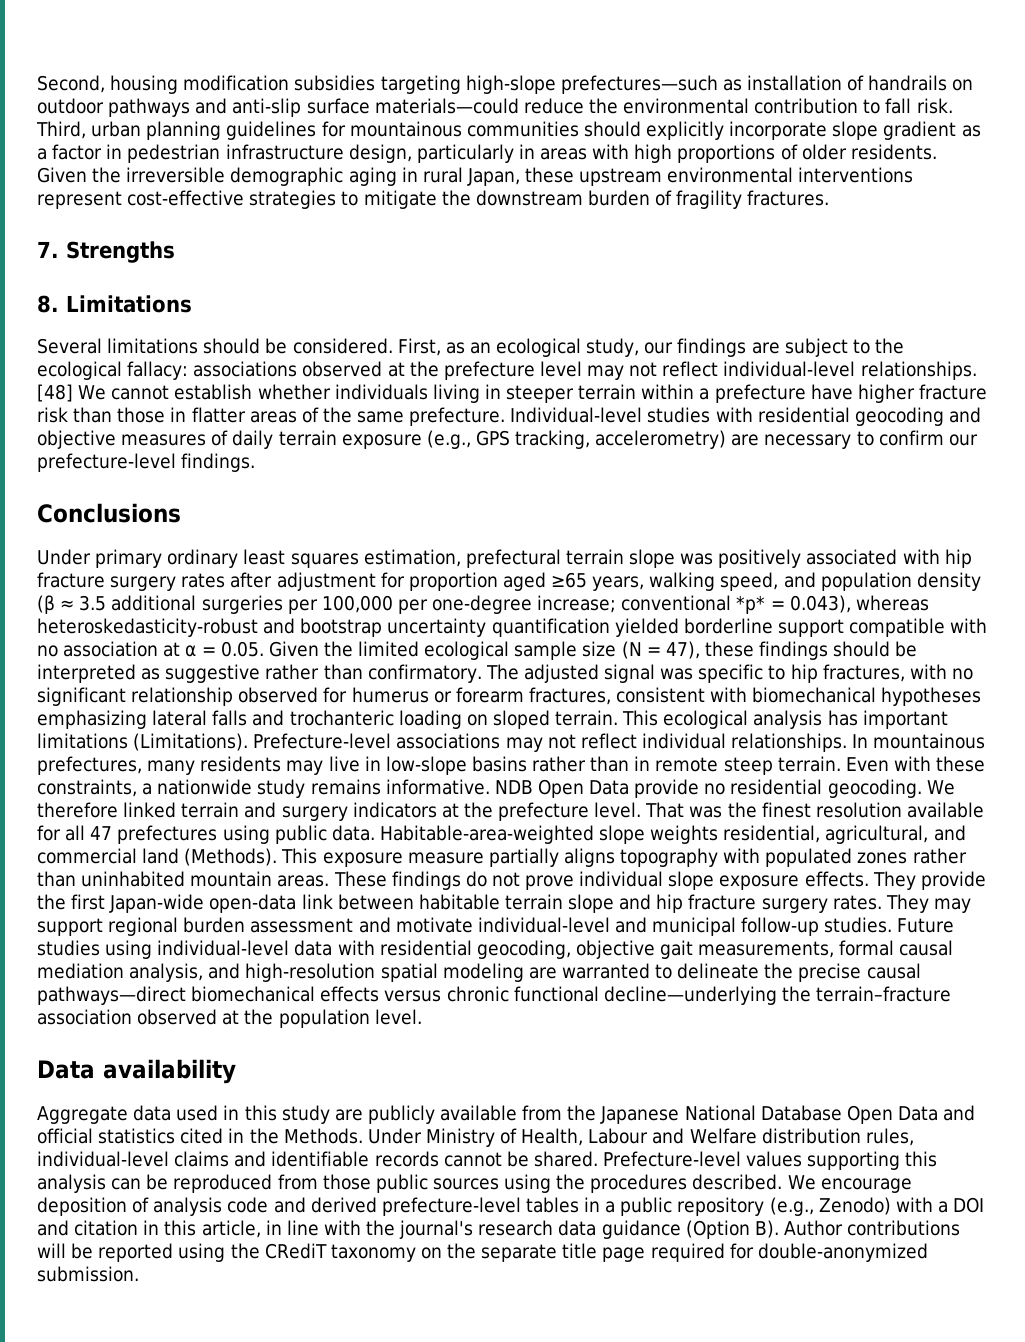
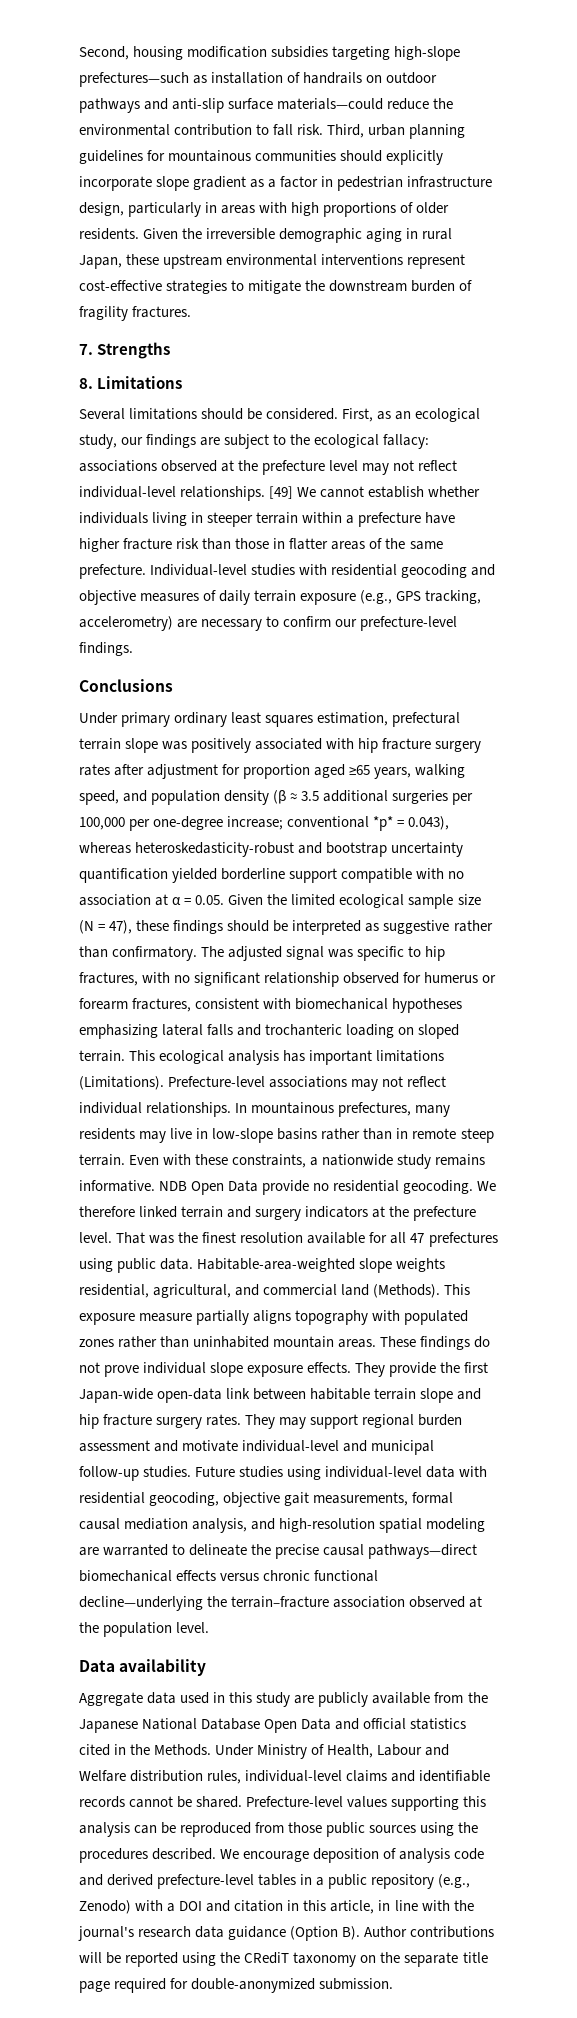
[37,384,73,402] [48] -> [269,486,294,499] [49]

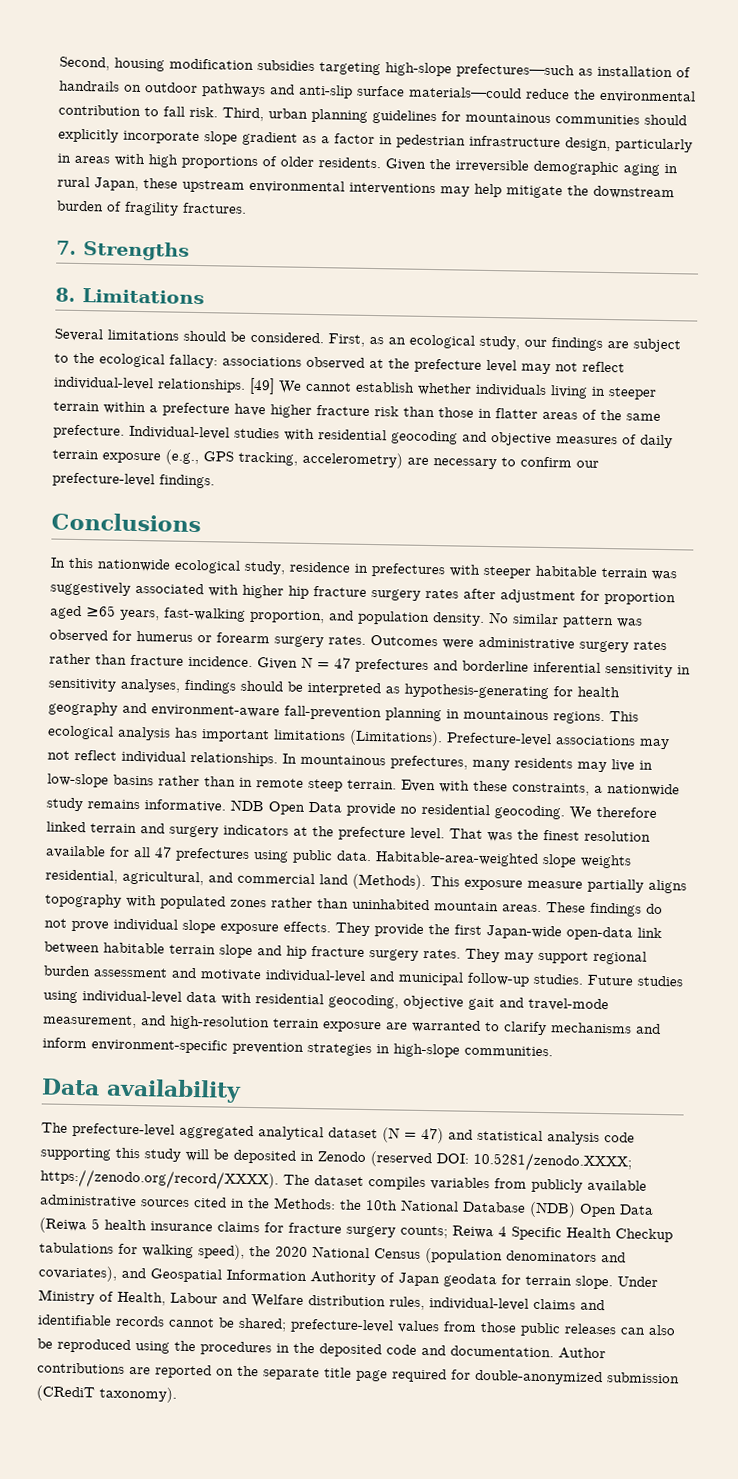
[407,254,466,269] [79,280,245,294] represent cost-effective strategies to -> [440,183,502,198] may help
[79,712,461,727] [79,738,252,753] Under primary ordinary least squares estimation, prefectural terrain slope was positively -> [50,557,677,581] [50,581,131,596] In this nationwide ecological study, residence in prefectures with steeper habitable terrain was suggestively
(355, 743) none -> [242,584,284,599] higher
[415,764,466,778] [79,790,474,805] [79,816,450,831] [79,842,464,857] [79,868,465,883] [79,894,481,909] [79,920,170,934] walking speed, and population density (β ≈ 3.5 additional surgeries per 100,000 per one-degree increase; conventional *p* = 0.043), whereas heteroskedasticity-robust and bootstrap uncertainty quantification yielded borderline support compatible with no association at α = 0.05. Given the limited ecological sample size (N = 47), these -> [164,607,643,629] [49,629,667,653] [49,653,691,678] [48,678,180,693] fast-walking proportion, and population density. No similar pattern was observed for humerus or forearm surgery rates. Outcomes were administrative surgery rates rather than fracture incidence. Given N = 47 prefectures and borderline inferential sensitivity in sensitivity analyses,
[383,920,493,934] [79,946,446,961] [79,972,497,987] [79,998,463,1013] [79,1024,460,1039] [79,1050,125,1062] suggestive rather than confirmatory. The adjusted signal was specific to hip fractures, with no significant relationship observed for humerus or forearm fractures, consistent with biomechanical hypotheses emphasizing lateral falls and trochanteric loading on sloped terrain. -> [404,683,620,700] [48,701,605,725] hypothesis-generating for health geography and environment-aware fall-prevention planning in mountainous regions.
[313,1492,454,1506] [79,1518,486,1533] [79,1544,478,1559] [79,1570,379,1582] [79,1596,483,1611] [79,1622,210,1637] [79,1659,207,1676] [79,1692,488,1707] [79,1718,467,1733] [79,1744,212,1756] measurements, formal causal mediation analysis, and high-resolution spatial modeling are warranted to delineate the precise causal pathways—direct biomechanical effects versus chronic functional decline—underlying the terrain–fracture association observed at the population level. // Data availability // Aggregate data used in this study are publicly available from the Japanese National Database Open Data and official statistics cited in the Methods. -> [499,997,609,1012] [43,1014,661,1036] [42,1037,553,1058] [41,1078,242,1103] [41,1122,635,1145] [40,1147,632,1173] [40,1168,647,1193] [39,1194,654,1218] [39,1217,673,1243] [39,1242,626,1265] [38,1265,613,1290] and travel-mode measurement, and high-resolution terrain exposure are warranted to clarify mechanisms and inform environment-specific prevention strategies in high-slope communities. // Data availability // The prefecture-level aggregated analytical dataset (N = 47) and statistical analysis code supporting this study will be deposited in Zenodo (reserved DOI: 10.5281/zenodo.XXXX; https://zenodo.org/record/XXXX). The dataset compiles variables from publicly available administrative sources cited in the Methods: the 10th National Database (NDB) Open Data (Reiwa 5 health insurance claims for fracture surgery counts; Reiwa 4 Specific Health Checkup tabulations for walking speed), the 2020 National Census (population denominators and covariates), and Geospatial Information Authority of Japan geodata for terrain slope.
[196,1796,487,1811] [79,1822,479,1837] [79,1848,485,1863] [79,1874,471,1889] [79,1900,474,1914] [78,1926,495,1941] [79,1952,357,1967] shared. Prefecture-level values supporting this analysis can be reproduced from those public sources using the procedures described. We encourage deposition of analysis code and derived prefecture-level tables in a public repository (e.g., Zenodo) with a DOI and citation in this article, in line with the journal's research data guidance (Option B). Author contributions will be reported using the CRediT taxonomy -> [238,1317,676,1337] [37,1338,606,1360] [37,1362,212,1379] shared; prefecture-level values from those public releases can also be reproduced using the procedures in the deposited code and documentation. Author contributions are reported
[319,1978,394,1990] submission. -> [607,1372,680,1384] [36,1385,177,1403] submission (CRediT taxonomy).

